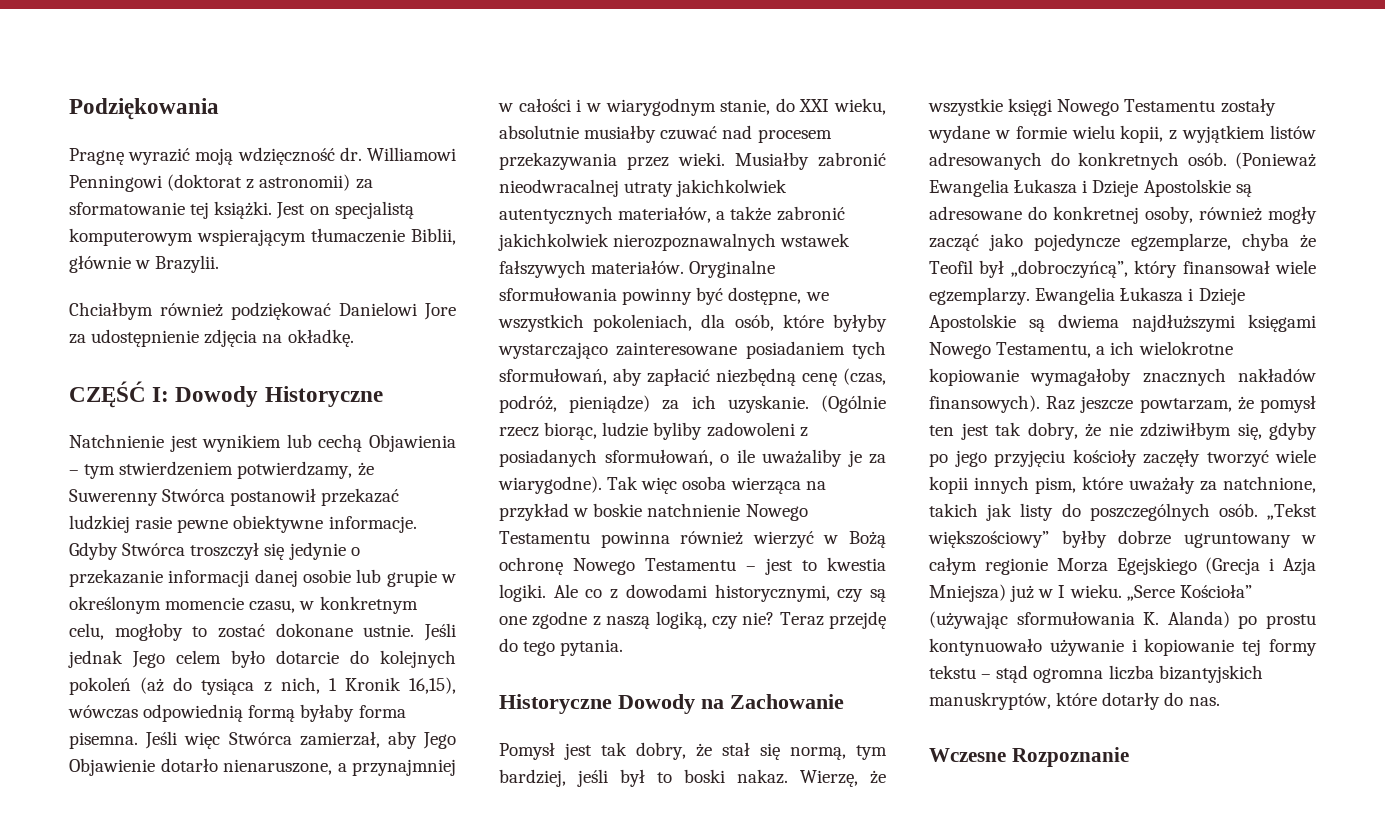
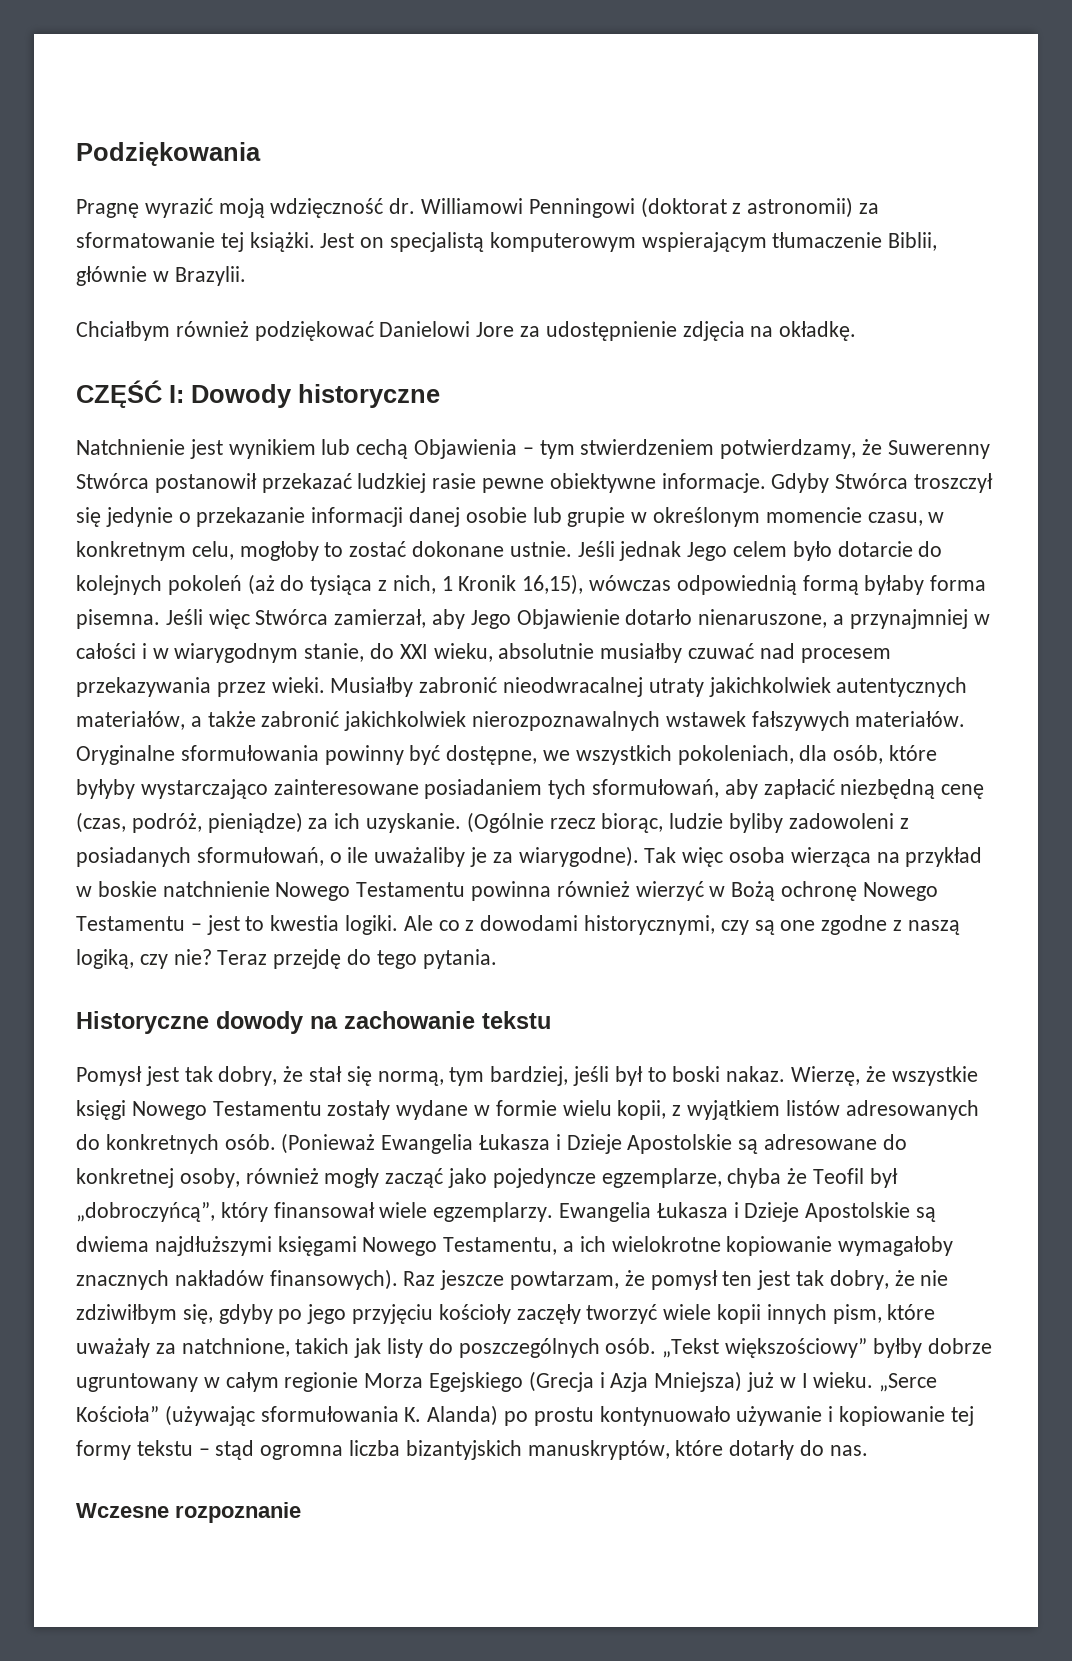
[264,386,383,407] Historyczne -> [298,384,440,408] historyczne
[618,694,844,714] Dowody na Zachowanie -> [216,1011,551,1034] dowody na zachowanie tekstu
[1011,747,1129,767] Rozpoznanie -> [175,1502,301,1523] rozpoznanie

